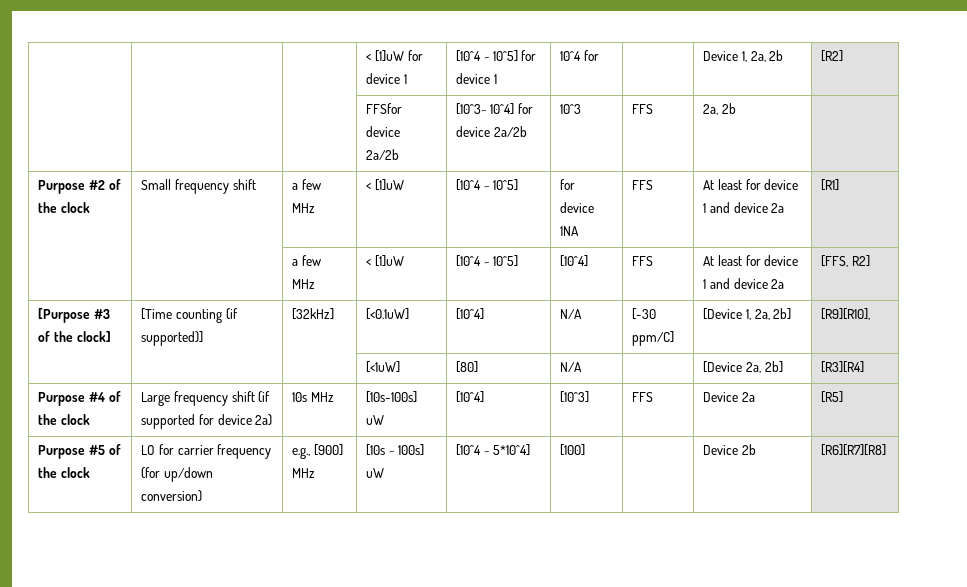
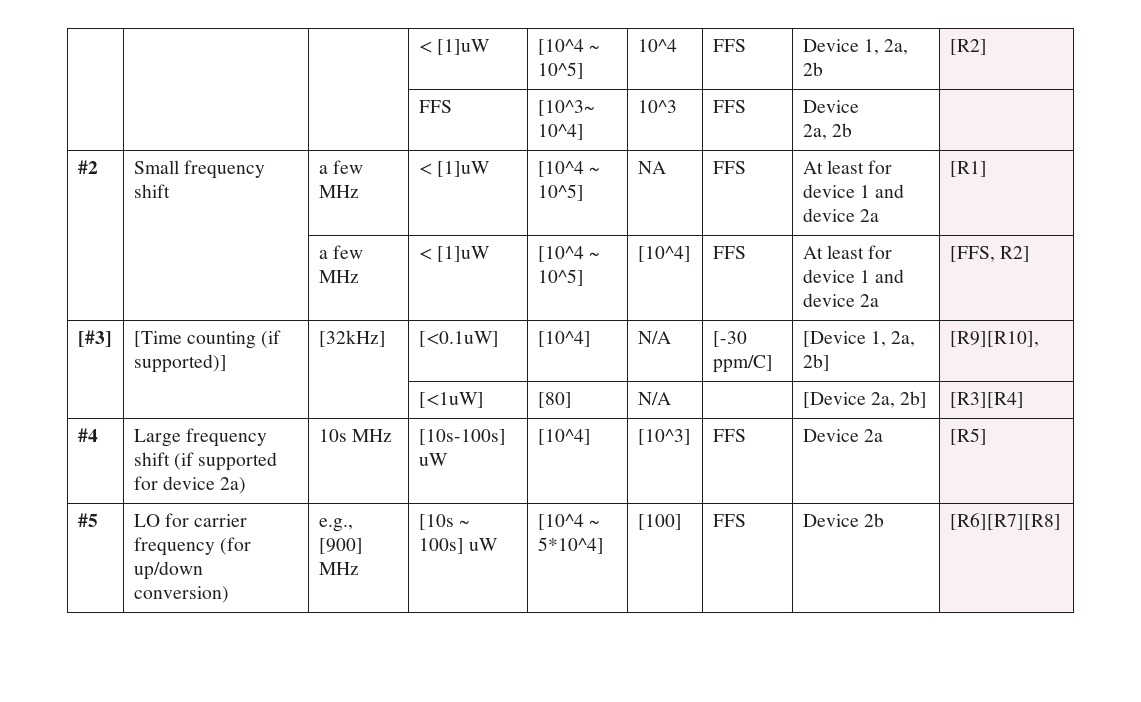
[366,50,423,62] [366,73,408,84] [456,50,537,62] [456,73,498,84] | | | < [1]uW for device 1 | [10^4 ~ 10^5] for device 1 -> [418,39,490,55] [537,39,600,55] [537,62,584,79] | | | < [1]uW | [10^4 ~ 10^5]
[584,50,600,61] for | -> [712,39,746,52] | FFS
[366,103,403,114] [366,126,401,137] [366,149,400,160] FFSfor device 2a/2b -> [418,100,452,113] FFS
[517,103,533,114] [456,126,528,137] for device 2a/2b -> (584, 132) none
(654, 109) none -> [802,100,859,113] Device //
[38,180,86,194] Purpose -> (852, 130) none
[108,179,121,190] [38,202,91,213] of the clock -> (98, 167) none
[560,179,576,190] [560,202,595,213] [560,226,580,236] for device 1NA -> [637,161,666,174] NA
[38,308,111,323] [38,331,111,342] [Purpose #3 of the clock] -> [77,330,112,347] [#3]
[38,392,86,406] Purpose -> (1024, 400) none
[108,391,121,402] [38,414,91,425] of the clock -> (98, 435) none
[38,445,86,459] Purpose -> (987, 436) none
[108,444,121,455] [38,467,91,478] of the clock -> (98, 520) none
(586, 450) none -> [712,514,746,527] FFS

